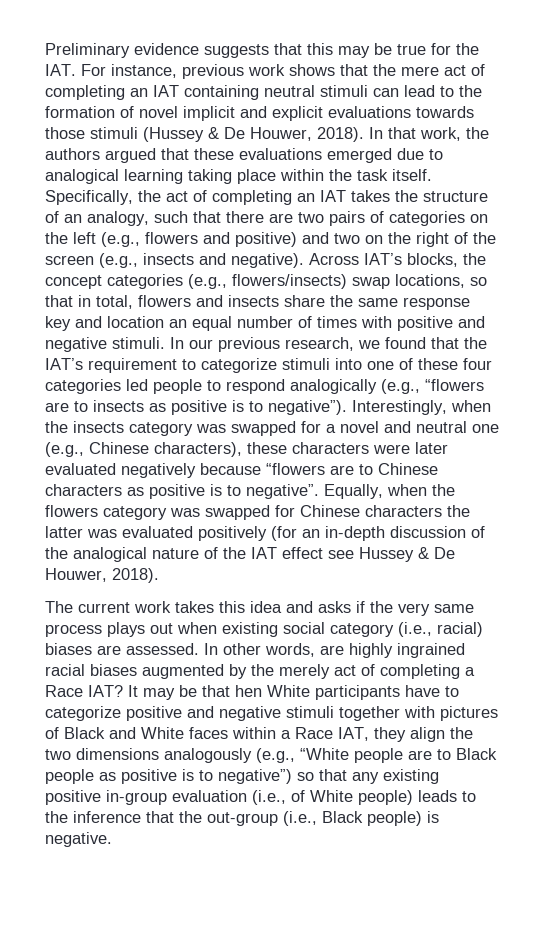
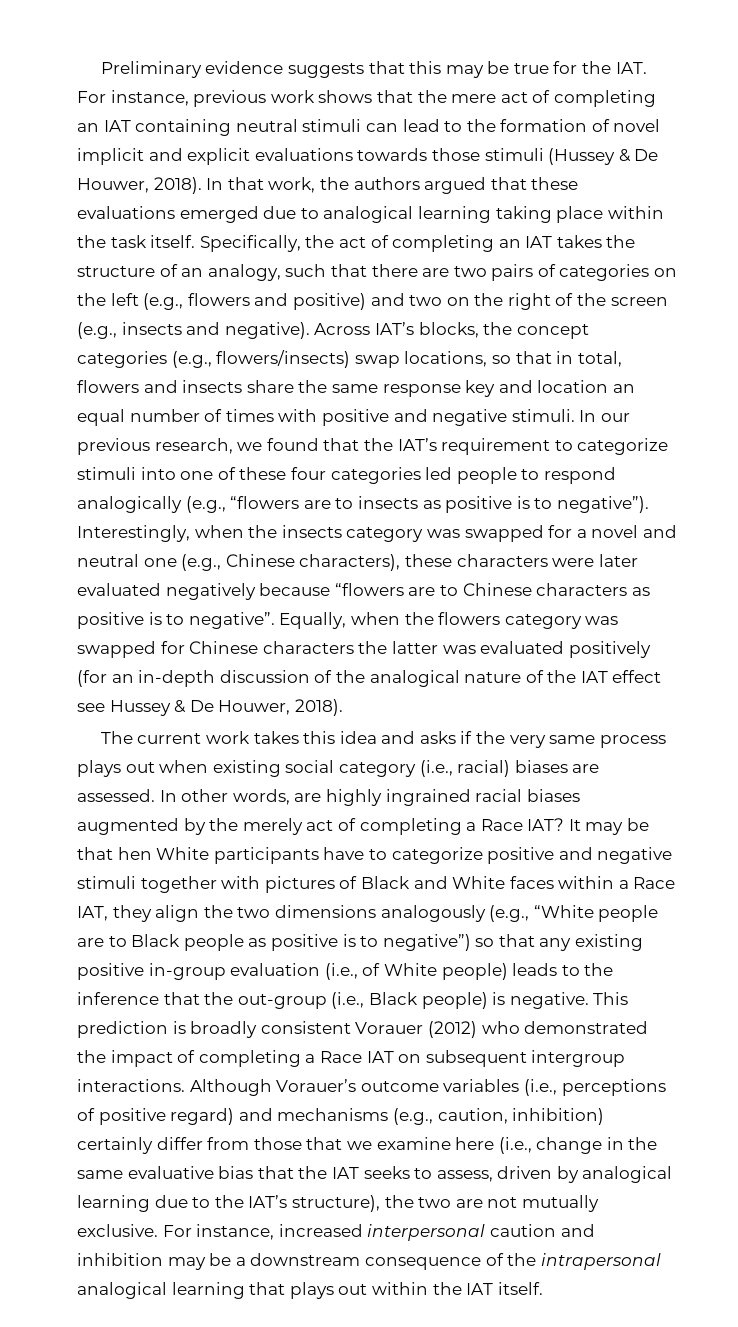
(112, 839) none -> [593,992,629,1005] [77,1021,649,1038] [77,1050,626,1067] [77,1079,666,1096] [77,1108,605,1125] [77,1137,658,1154] [77,1166,673,1183] [77,1195,599,1212] [77,1224,595,1241] [77,1253,661,1270] [77,1282,543,1299] This prediction is broadly consistent Vorauer (2012) who demonstrated the impact of completing a Race IAT on subsequent intergroup interactions. Although Vorauer’s outcome variables (i.e., perceptions of positive regard) and mechanisms (e.g., caution, inhibition) certainly differ from those that we examine here (i.e., change in the same evaluative bias that the IAT seeks to assess, driven by analogical learning due to the IAT’s structure), the two are not mutually exclusive. For instance, increased interpersonal caution and inhibition may be a downstream consequence of the intrapersonal analogical learning that plays out within the IAT itself.

